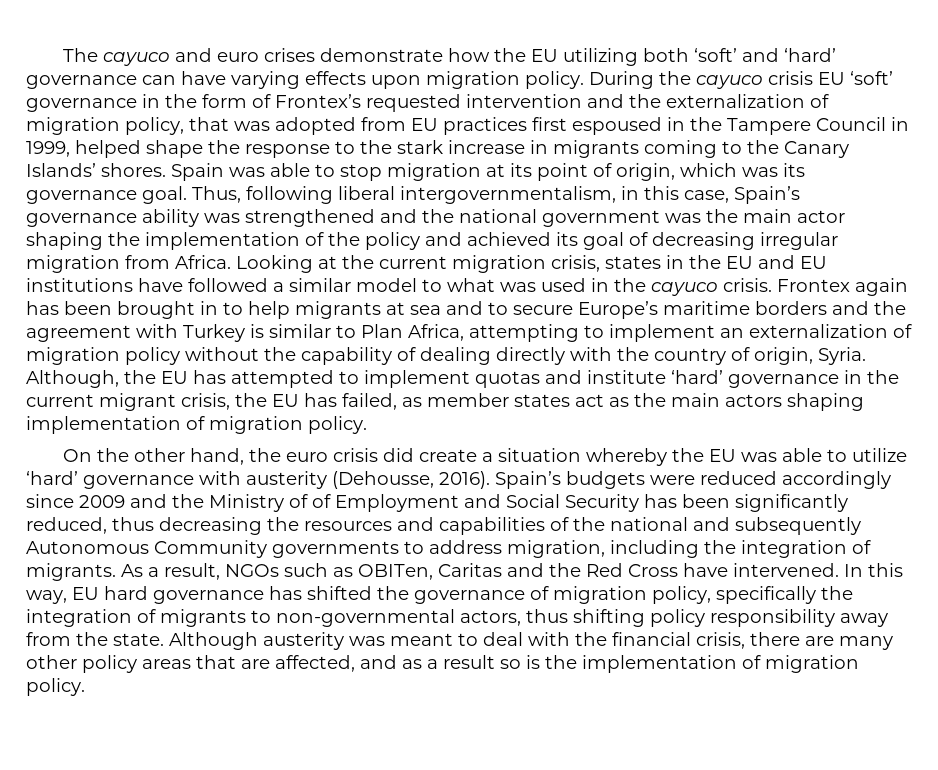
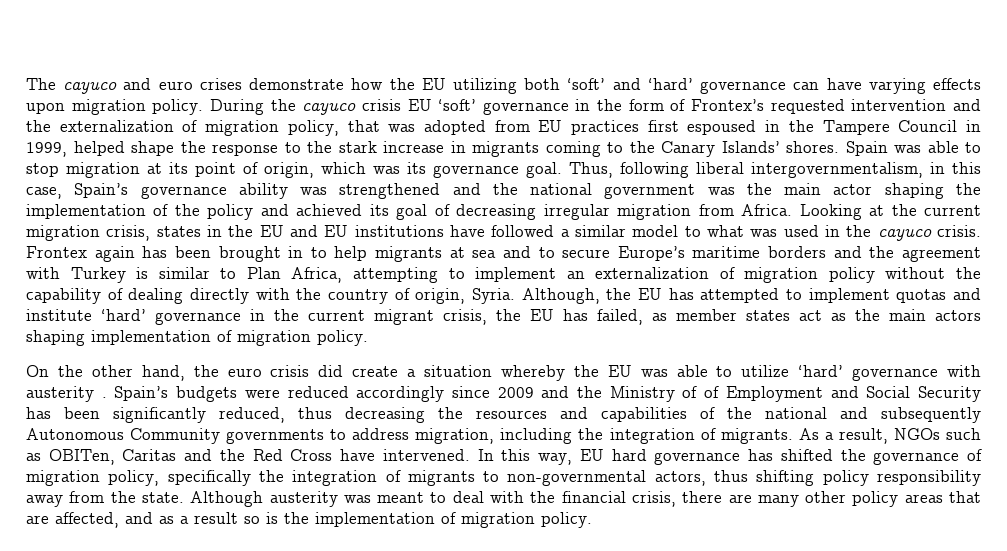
[332,471,490,489] (Dehousse, 2016). -> [101,397,107,398] .

